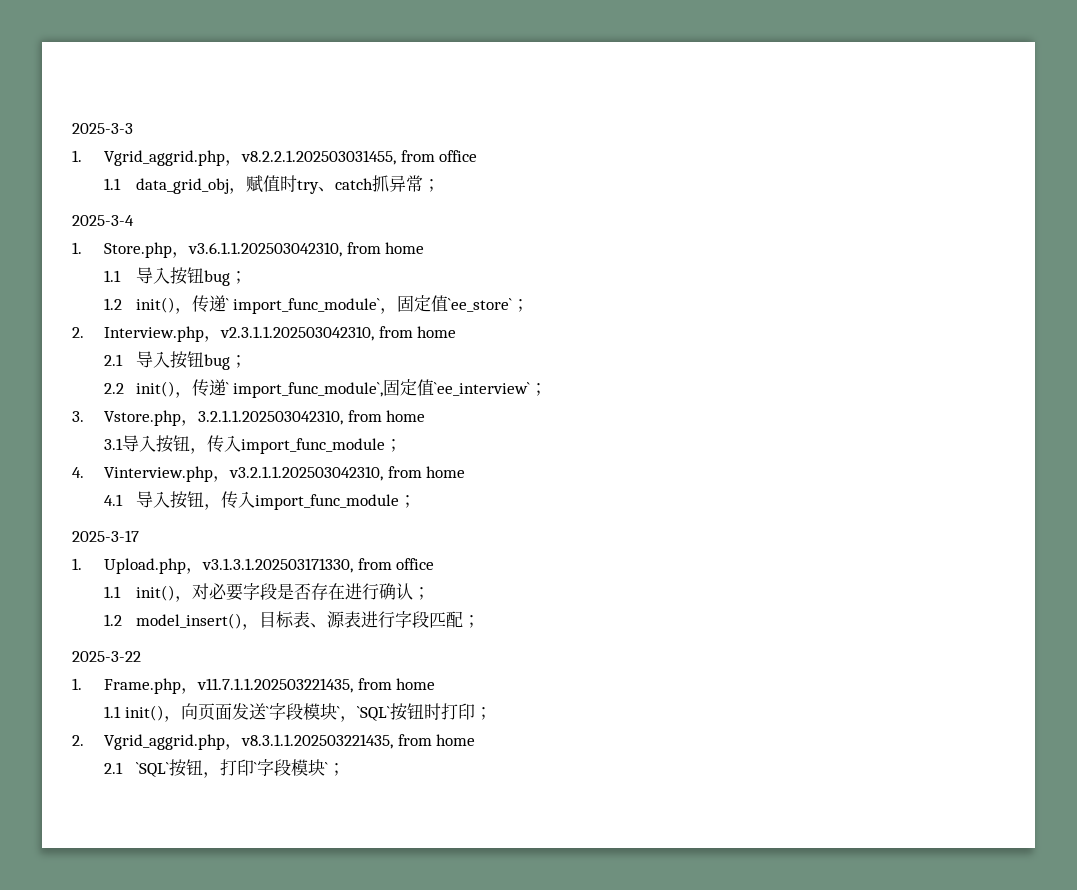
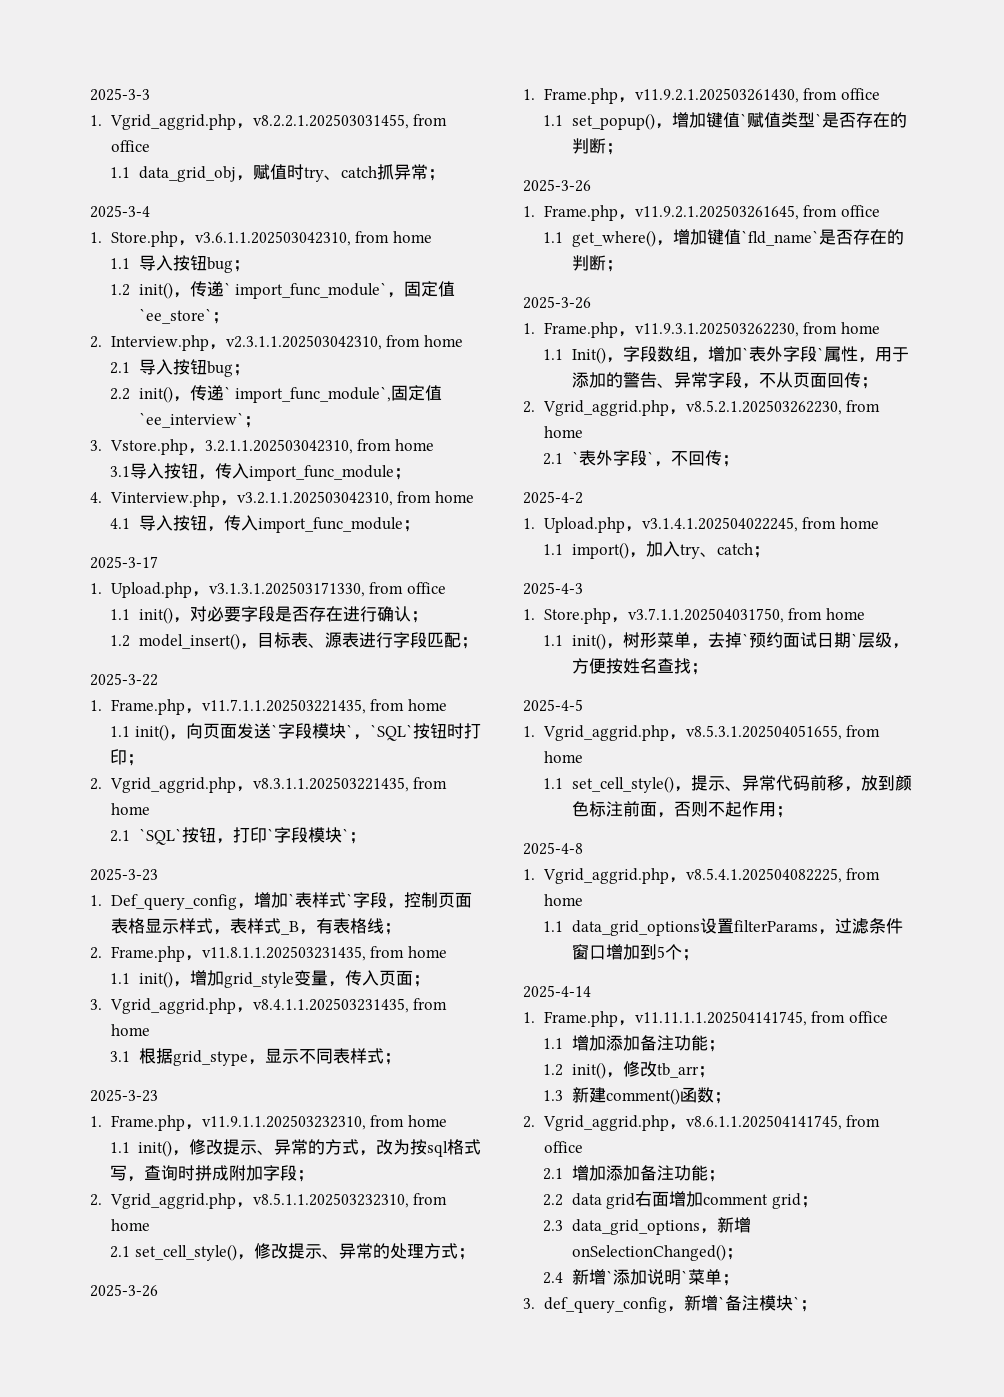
(345, 769) none -> [90,868,158,881] [90,892,472,910] [110,918,401,935] [90,946,447,962] [110,970,430,988] [90,998,448,1014] [110,1024,150,1036] [110,1048,401,1066] [90,1089,158,1102] [90,1115,447,1131] [110,1139,481,1157] [110,1165,315,1182] [90,1193,448,1209] [110,1219,150,1231] [110,1243,475,1261] [90,1284,158,1297] [523,88,880,104] [543,112,907,130] [571,138,623,155] [523,179,591,192] [523,205,880,221] [543,229,904,247] [571,255,623,272] [523,296,591,309] [523,322,880,338] [543,346,909,364] [571,372,878,389] [523,400,881,416] [543,426,583,438] [543,450,739,467] [523,491,583,504] [523,517,879,533] [543,541,770,559] [523,582,583,595] [523,608,865,624] [543,632,909,650] [571,658,708,675] [523,699,583,712] [523,725,881,741] [543,751,583,763] [543,775,912,793] [571,801,793,818] [523,842,583,855] [523,868,881,884] [543,894,583,906] [543,918,903,936] [571,944,699,961] [523,985,591,998] [523,1011,888,1027] [543,1035,725,1052] [543,1061,715,1079] [543,1087,731,1105] [523,1115,881,1131] [543,1141,583,1153] [543,1165,725,1182] [543,1191,818,1209] [543,1217,751,1235] [571,1244,743,1261] [543,1269,739,1286] [523,1295,817,1313] // 2025-3-23 // 1. Def_query_config，增加`表样式`字段，控制页面表格显示样式，表样式_B，有表格线； // 2. Frame.php，v11.8.1.1.202503231435, from home // 1.1 init()，增加grid_style变量，传入页面； // 3. Vgrid_aggrid.php，v8.4.1.1.202503231435, from home // 3.1根据grid_stype，显示不同表样式； // 2025-3-23 // 1. Frame.php，v11.9.1.1.202503232310, from home // 1.1 init()，修改提示、异常的方式，改为按sql格式写，查询时拼成附加字段； // 2. Vgrid_aggrid.php，v8.5.1.1.202503232310, from home // 2.1 set_cell_style()，修改提示、异常的处理方式； // 2025-3-26 // 1. Frame.php，v11.9.2.1.202503261430, from office // 1.1 set_popup()，增加键值`赋值类型`是否存在的判断； // 2025-3-26 // 1. Frame.php，v11.9.2.1.202503261645, from office // 1.1 get_where()，增加键值`fld_name`是否存在的判断； // 2025-3-26 // 1. Frame.php，v11.9.3.1.202503262230, from home // 1.1 Init()，字段数组，增加`表外字段`属性，用于添加的警告、异常字段，不从页面回传； // 2. Vgrid_aggrid.php，v8.5.2.1.202503262230, from home // 2.1 `表外字段`，不回传； // 2025-4-2 // 1. Upload.php，v3.1.4.1.202504022245, from home // 1.1 import()，加入try、catch； // 2025-4-3 // 1. Store.php，v3.7.1.1.202504031750, from home // 1.1 init()，树形菜单，去掉`预约面试日期`层级，方便按姓名查找； // 2025-4-5 // 1. Vgrid_aggrid.php，v8.5.3.1.202504051655, from home // 1.1 set_cell_style()，提示、异常代码前移，放到颜色标注前面，否则不起作用； // 2025-4-8 // 1. Vgrid_aggrid.php，v8.5.4.1.202504082225, from home // 1.1 data_grid_options设置filterParams，过滤条件窗口增加到5个； // 2025-4-14 // 1. Frame.php，v11.11.1.1.202504141745, from office // 1.1增加添加备注功能； // 1.2 init()，修改tb_arr； // 1.3新建comment()函数； // 2. Vgrid_aggrid.php，v8.6.1.1.202504141745, from office // 2.1增加添加备注功能； // 2.2 data grid右面增加comment grid； // 2.3 data_grid_options，新增onSelectionChanged()； // 2.4新增`添加说明`菜单； // 3. def_query_config，新增`备注模块`；

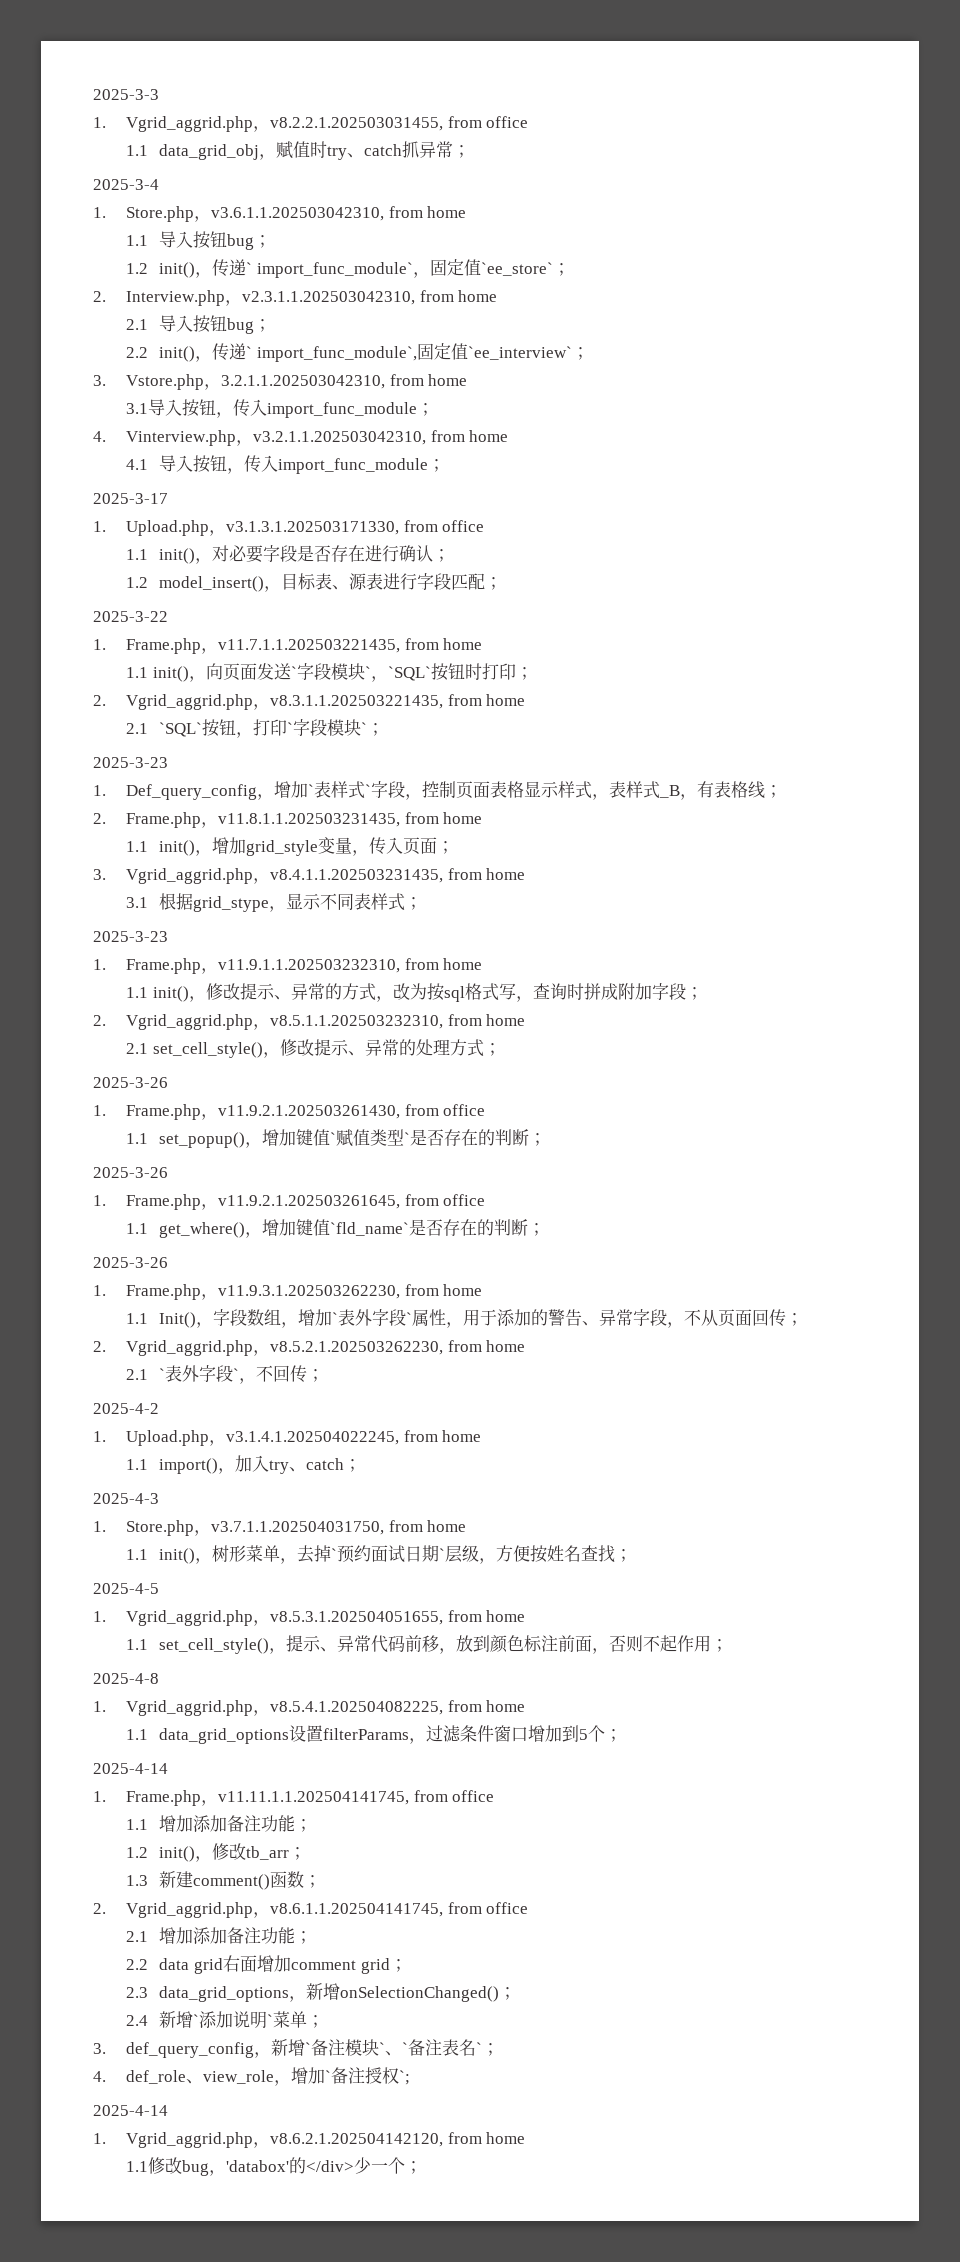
(800, 1302) none -> [385,2039,500,2056] [93,2067,411,2086] [93,2105,168,2116] [93,2132,526,2148] [126,2157,406,2176] 、`备注表名`； // 4. def_role、view_role，增加`备注授权`; // 2025-4-14 // 1. Vgrid_aggrid.php，v8.6.2.1.202504142120, from home // 1.1修改bug，'databox'的</div>少一个

